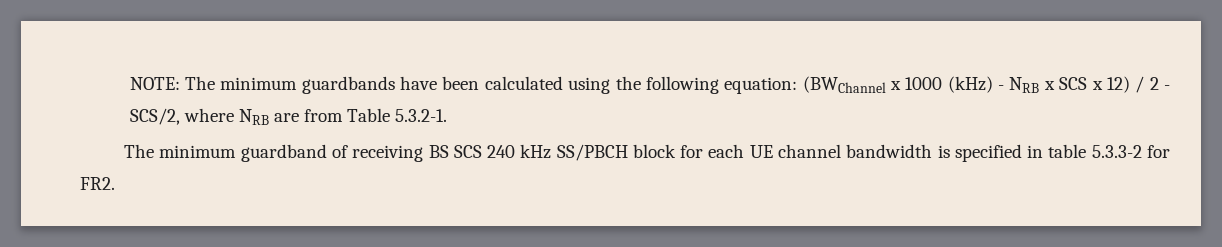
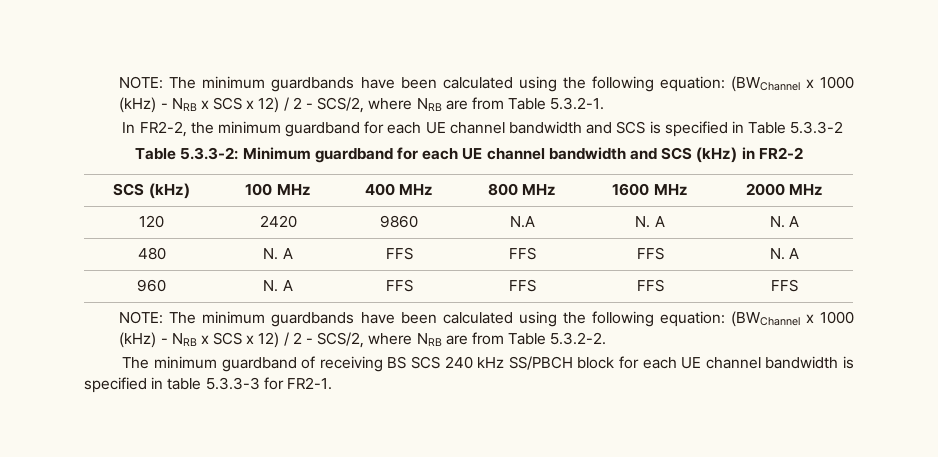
(448, 115) none -> [122,121,844,137] [135,147,803,163] [113,183,190,199] [245,183,311,196] [364,183,434,196] [487,183,557,196] [612,183,688,196] [745,183,824,196] [139,215,164,228] [259,215,297,228] [380,215,418,228] [509,216,535,228] [635,216,665,228] [769,216,800,228] [137,247,166,260] [263,248,293,260] [385,247,413,260] [508,247,536,260] [636,247,664,260] [769,248,800,260] [137,279,166,292] [263,280,293,292] [385,279,413,292] [508,279,536,292] [636,279,664,292] [771,279,798,292] [119,311,855,327] [119,332,607,348] // In FR2-2, the minimum guardband for each UE channel bandwidth and SCS is specified in Table 5.3.3-2 // Table 5.3.3-2: Minimum guardband for each UE channel bandwidth and SCS (kHz) in FR2-2 // SCS (kHz) | 100 MHz | 400 MHz | 800 MHz | 1600 MHz | 2000 MHz // 120 | 2420 | 9860 | N.A | N. A | N. A // 480 | N. A | FFS | FFS | FFS | N. A // 960 | N. A | FFS | FFS | FFS | FFS // NOTE: The minimum guardbands have been calculated using the following equation: (BWChannel x 1000 (kHz) - NRB x SCS x 12) / 2 - SCS/2, where NRB are from Table 5.3.2-2.
[1091,145,1170,158] [80,177,115,190] 5.3.3-2 for FR2. -> [205,377,332,390] 5.3.3-3 for FR2-1.

